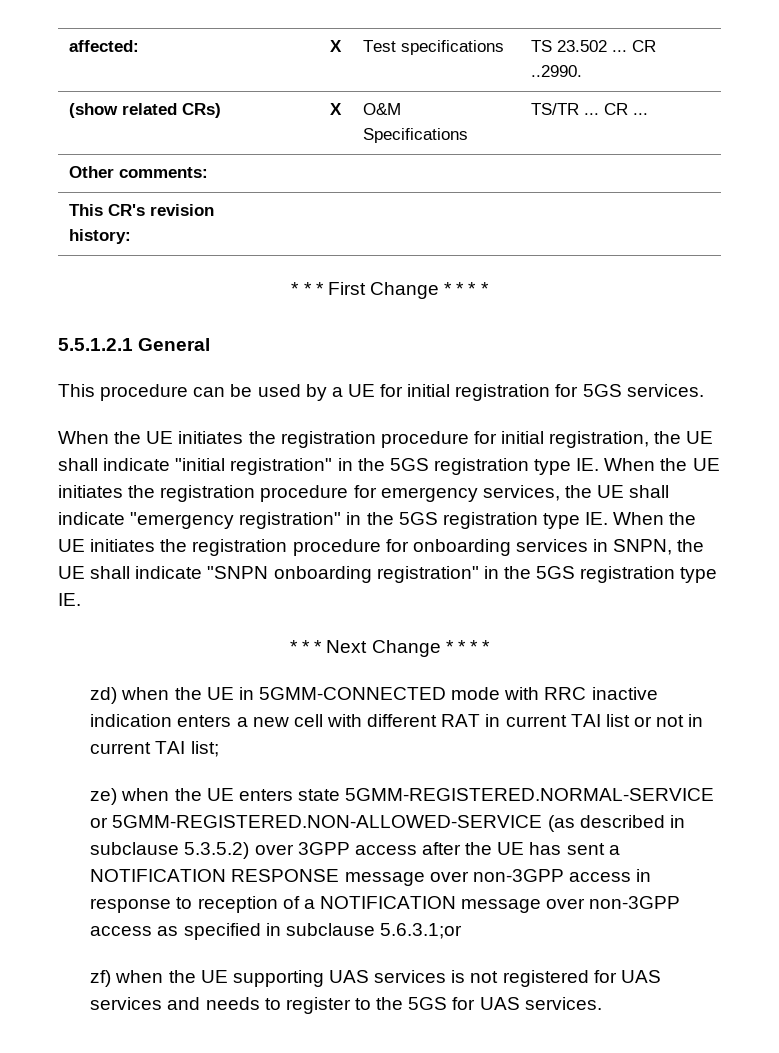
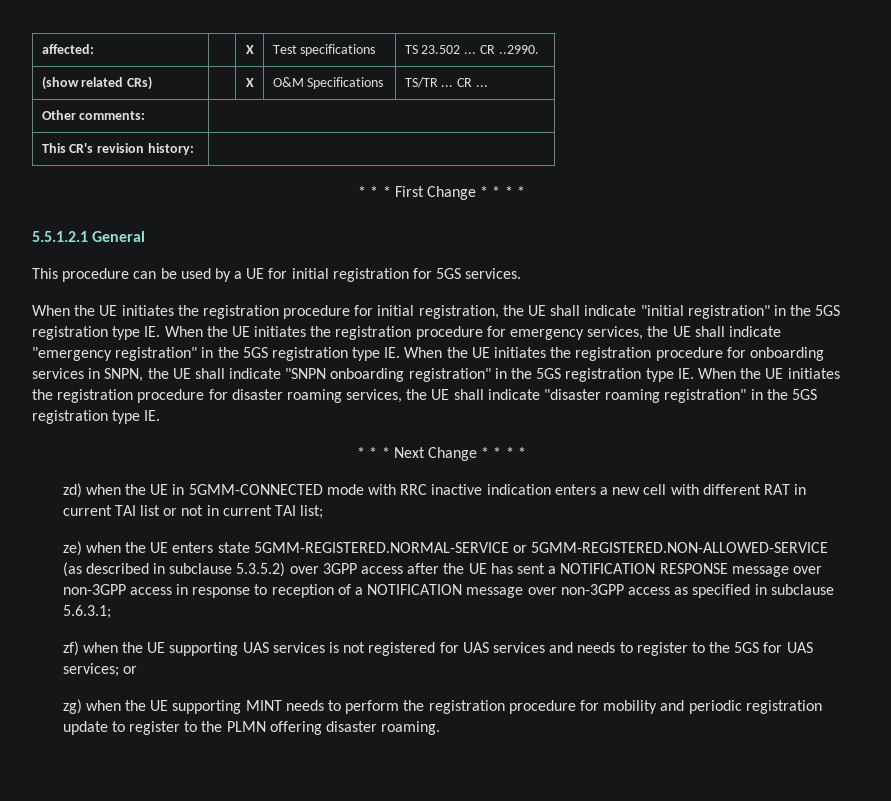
(81, 599) none -> [697,368,840,379] [32,389,817,403] [32,410,161,424] When the UE initiates the registration procedure for disaster roaming services, the UE shall indicate "disaster roaming registration" in the 5GS registration type IE.
[379,923,462,939] 5.6.3.1;or -> [62,605,111,619] 5.6.3.1;
[524,997,602,1010] services. -> [62,663,137,677] [62,699,822,714] [62,721,441,735] services; or // zg) when the UE supporting MINT needs to perform the registration procedure for mobility and periodic registration update to register to the PLMN offering disaster roaming.

